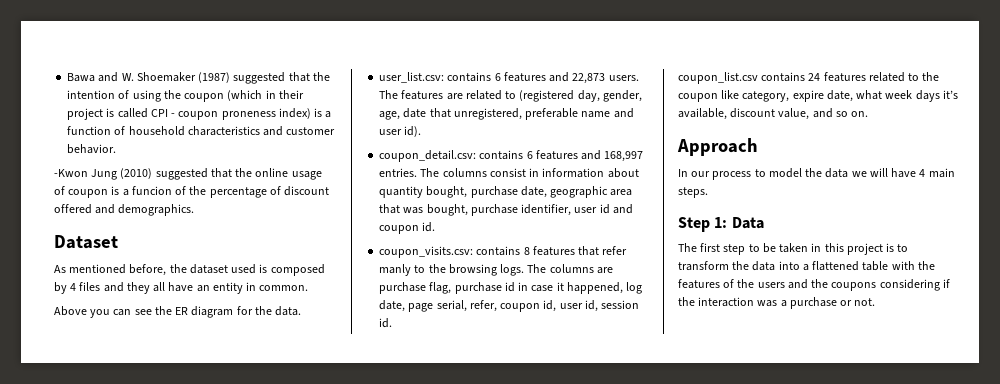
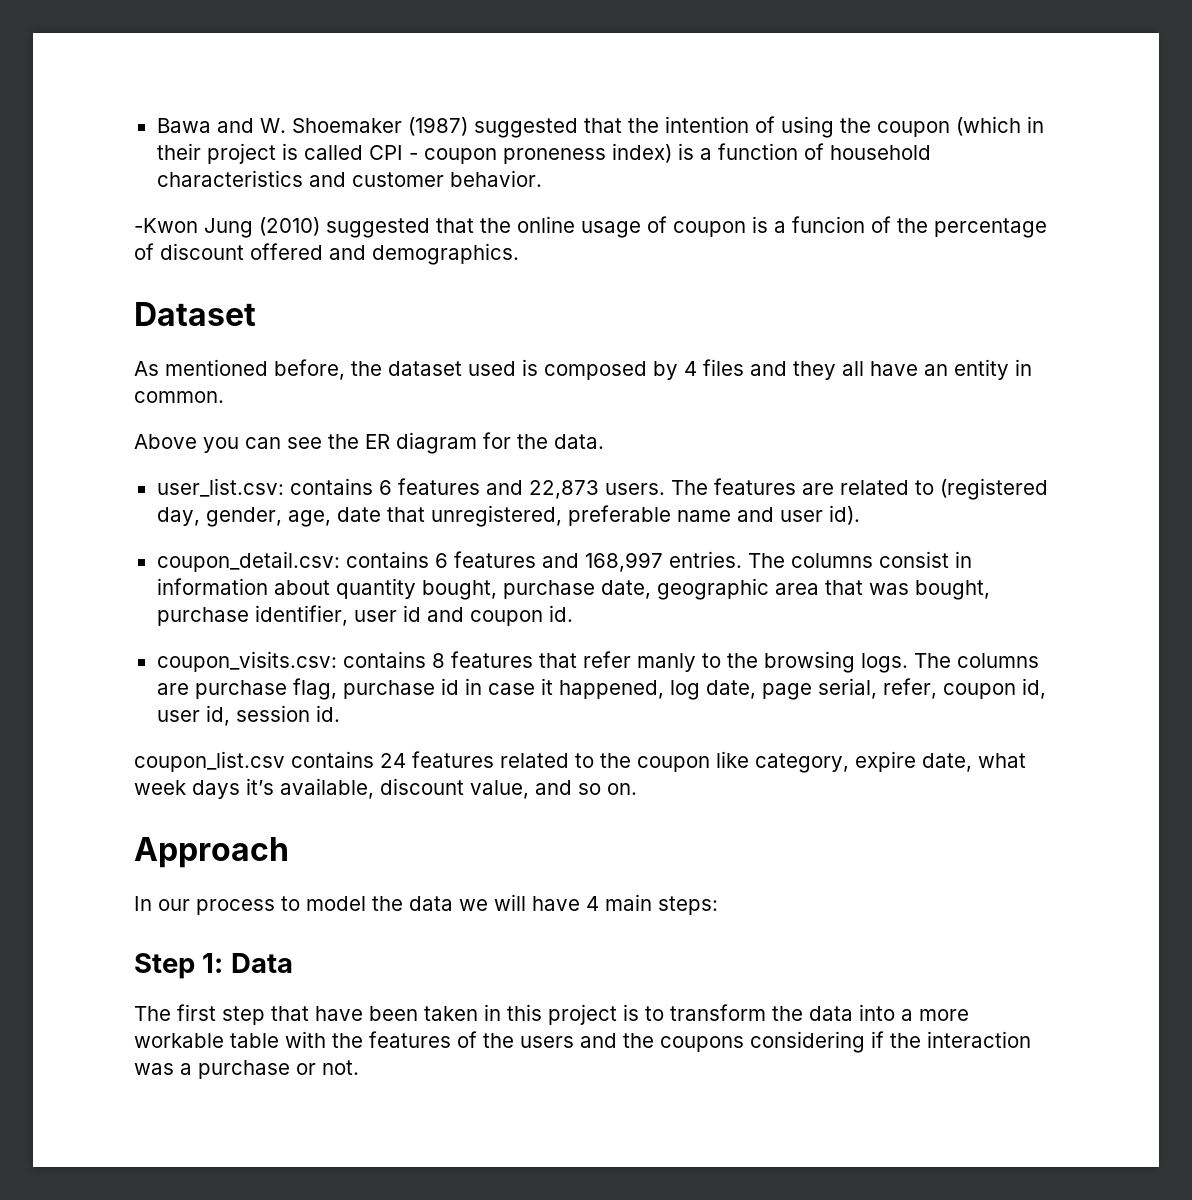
[678,187,708,198] steps. -> [658,896,718,915] steps:
[748,243,776,253] to be -> [271,1006,418,1021] that have been
[812,261,860,271] flattened -> [919,1009,969,1021] [134,1033,224,1048] more workable

